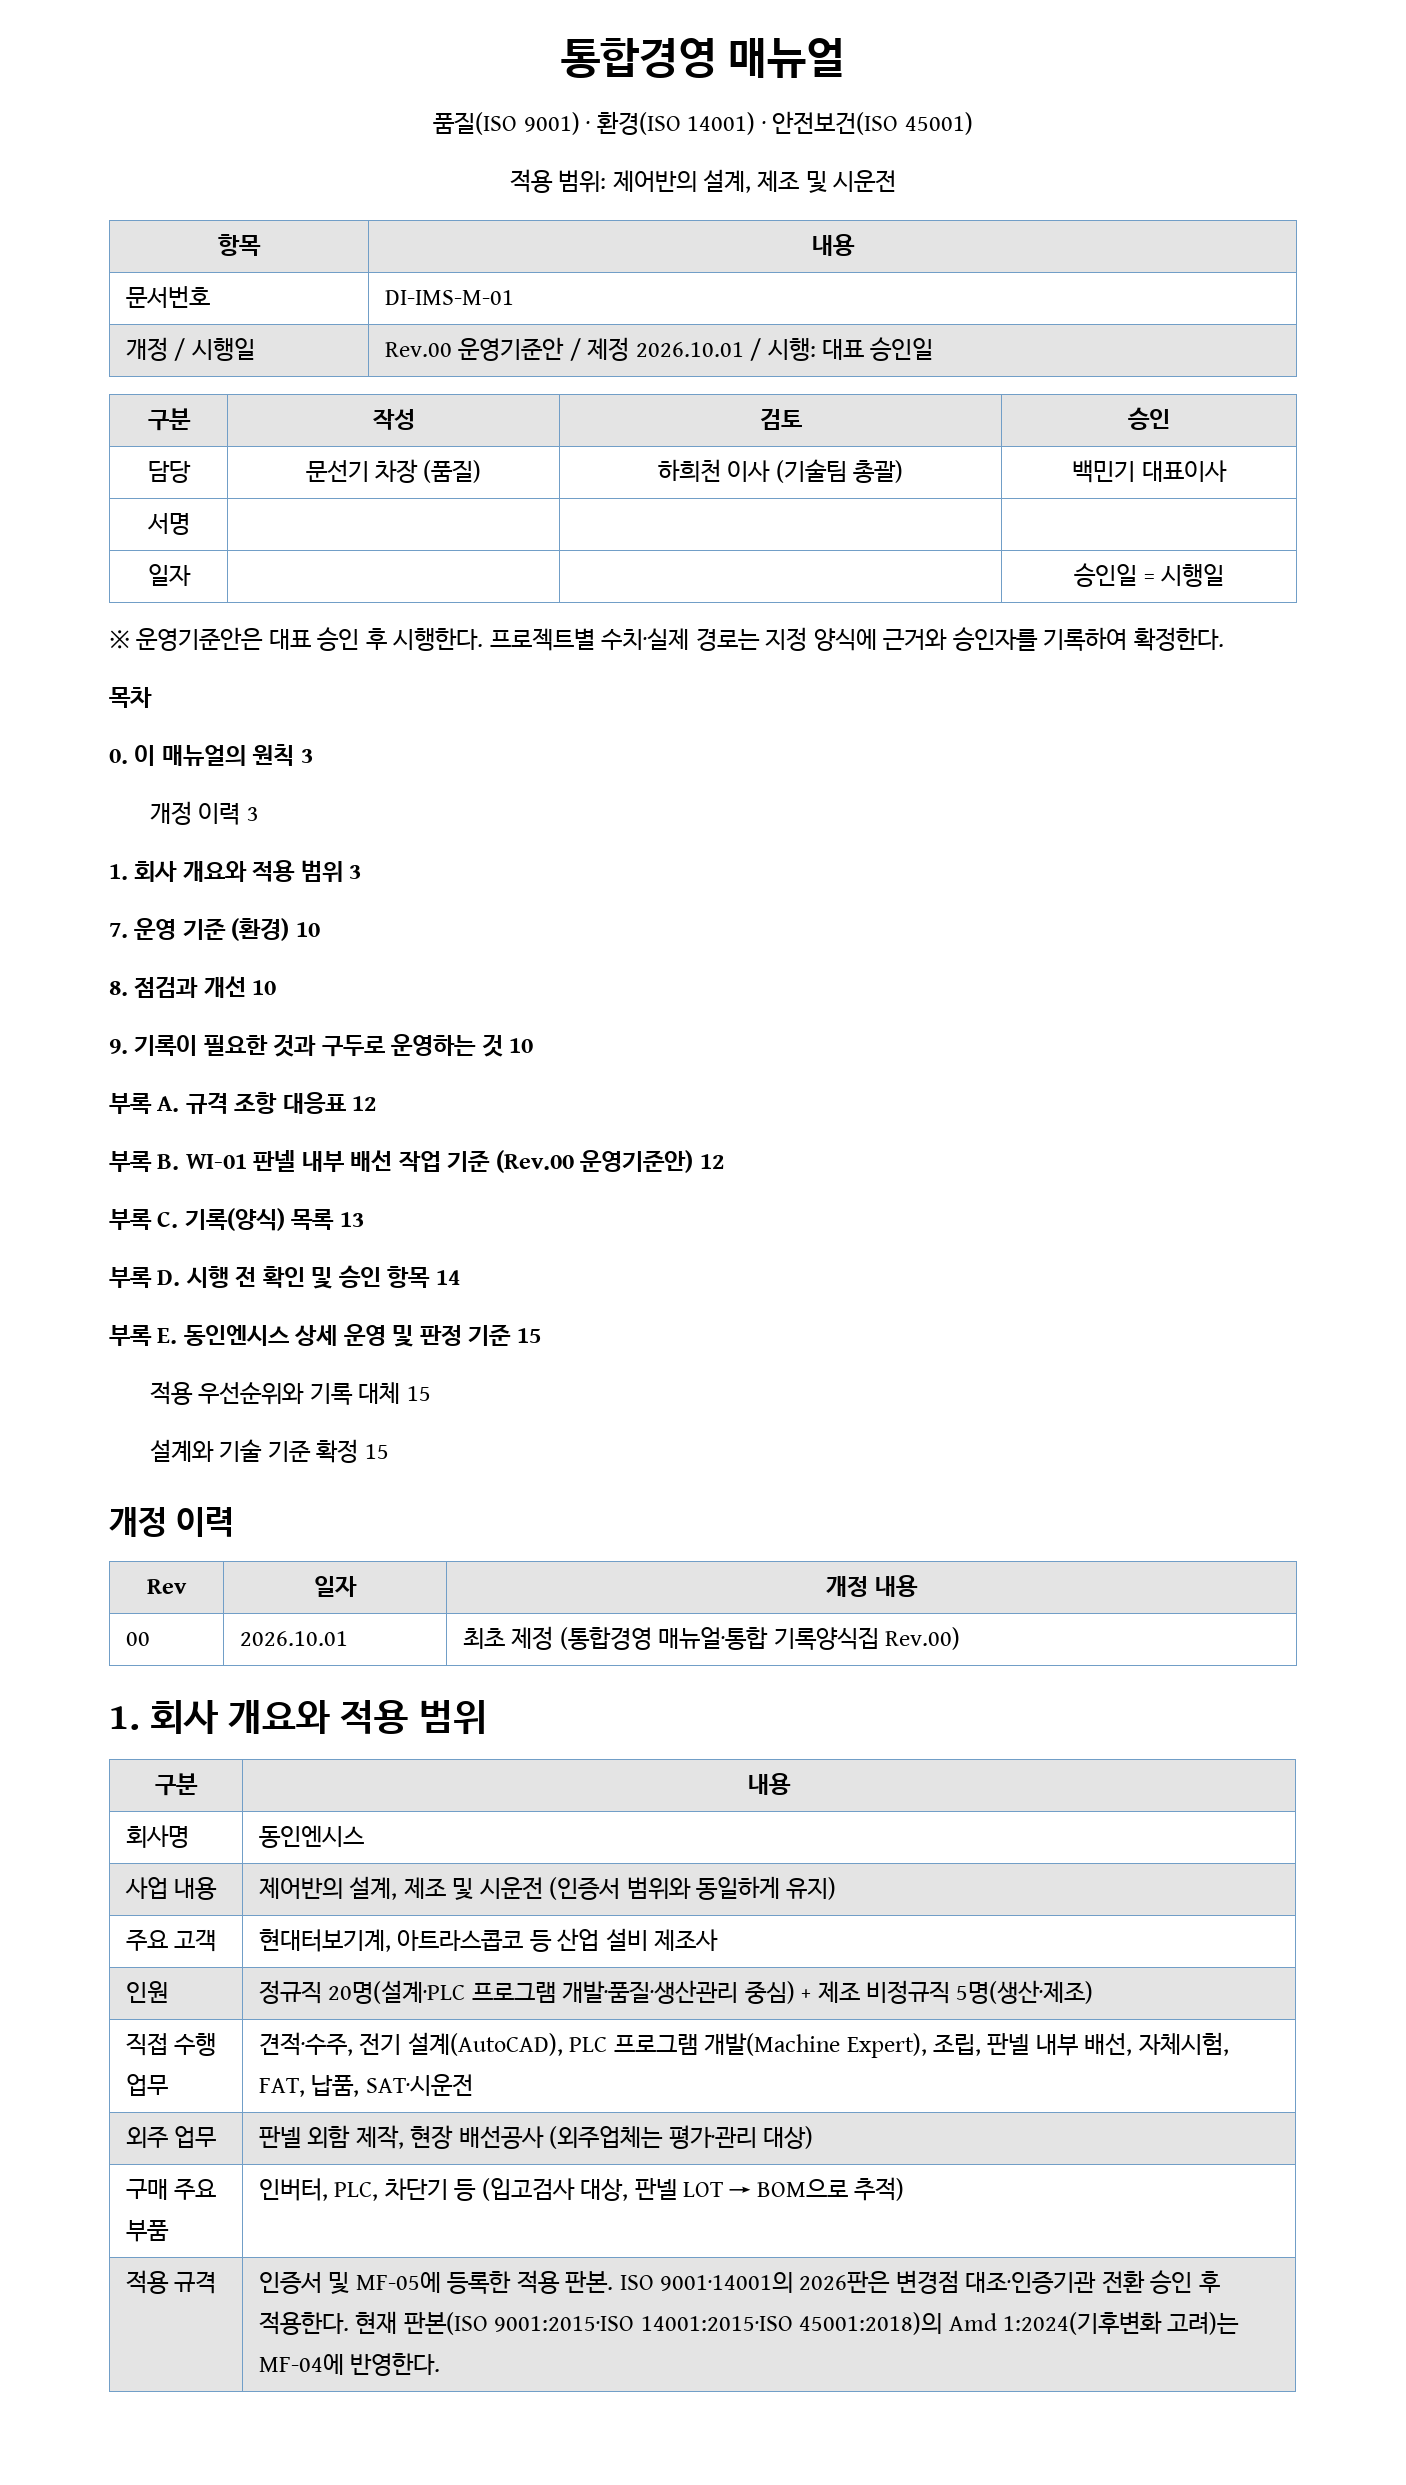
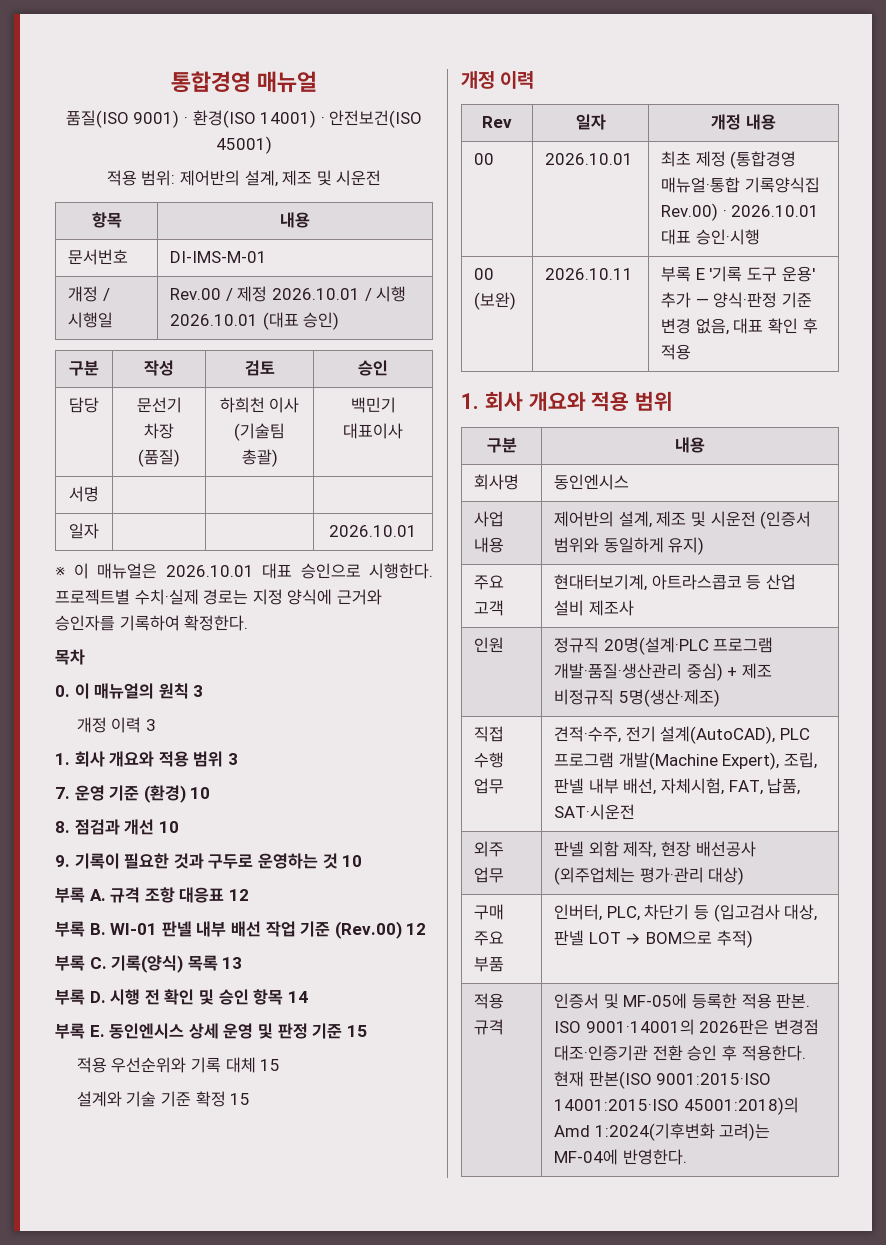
[458,337,565,361] 운영기준안 -> (222, 294) none
[767,337,934,361] 시행: 대표 승인일 -> [376,286,407,302] [170,312,340,330] 시행 2026.10.01 (대표 승인)
[1074,563,1224,587] [109,627,387,651] 승인일 = 시행일 // ※ 운영기준안은 대표 승인 후 -> [329,525,417,537] [55,563,361,579] 2026.10.01 // ※ 이 매뉴얼은 2026.10.01 대표 승인으로
[495,1150,694,1173] (Rev.00 운영기준안) -> [334,921,402,939] (Rev.00)
(961, 1638) none -> [722,205,820,217] [661,229,760,245] [474,268,495,280] [474,292,517,310] [545,268,634,280] [661,266,815,282] [661,292,812,308] [661,318,818,335] [661,344,692,360] · 2026.10.01 대표 승인·시행 // 00 (보완) | 2026.10.11 | 부록 E '기록 도구 운용' 추가 — 양식·판정 기준 변경 없음, 대표 확인 후 적용

